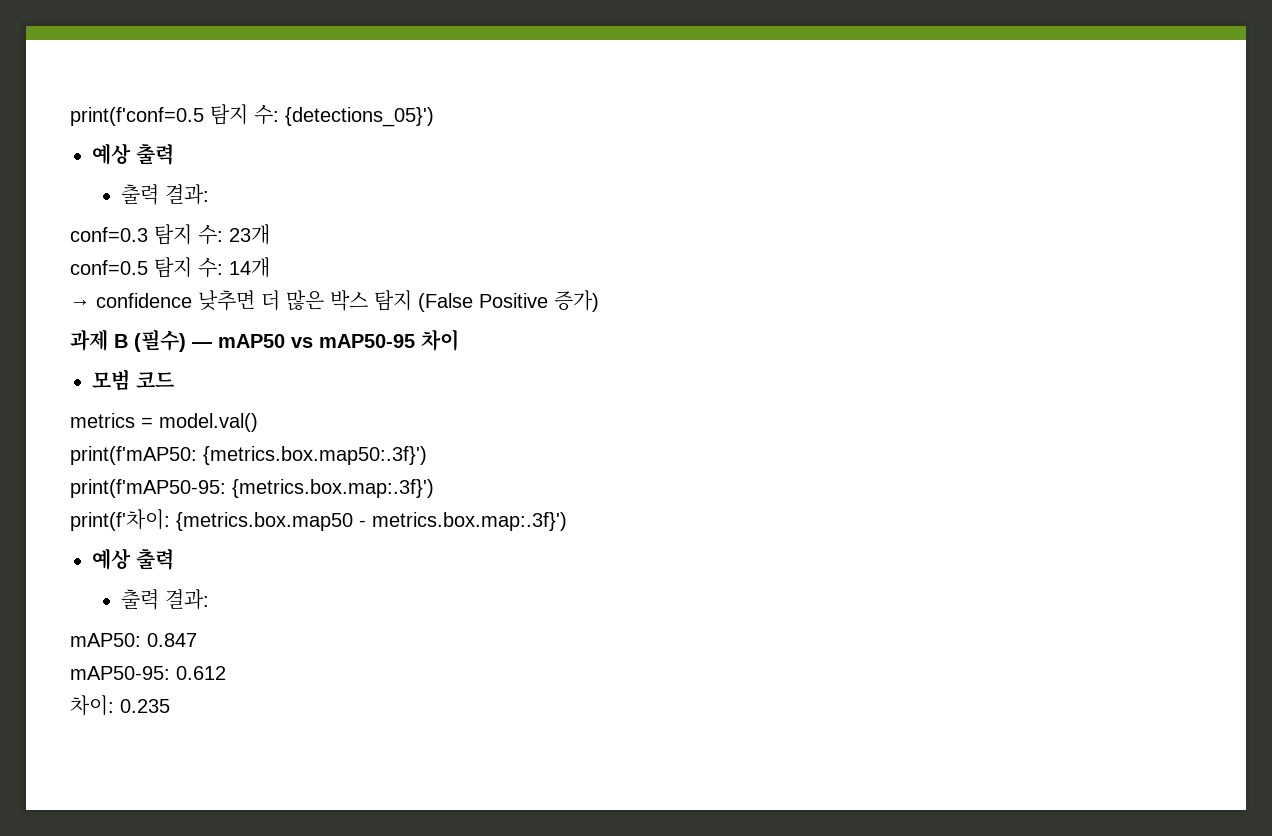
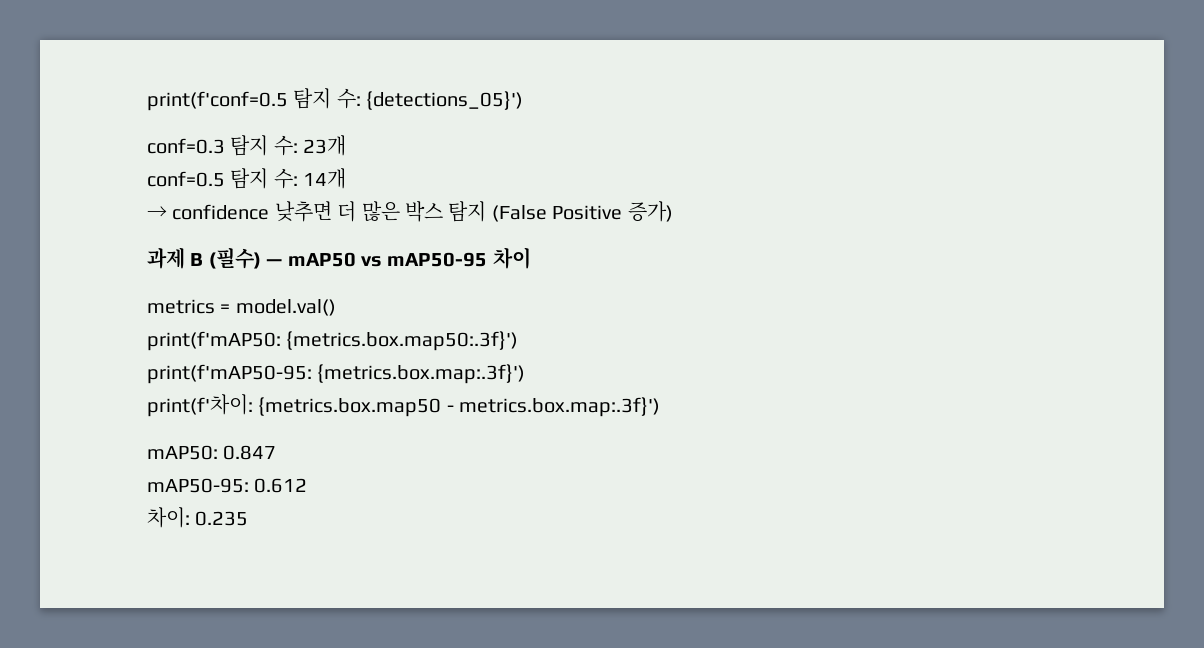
[92,143,174,165] [121,184,210,205] // 예상 출력 // 출력 결과: -> (524, 100) none
[92,369,174,391] // 모범 코드 -> (531, 258) none
[92,548,174,570] [121,589,210,610] // 예상 출력 // 출력 결과: -> (661, 407) none

